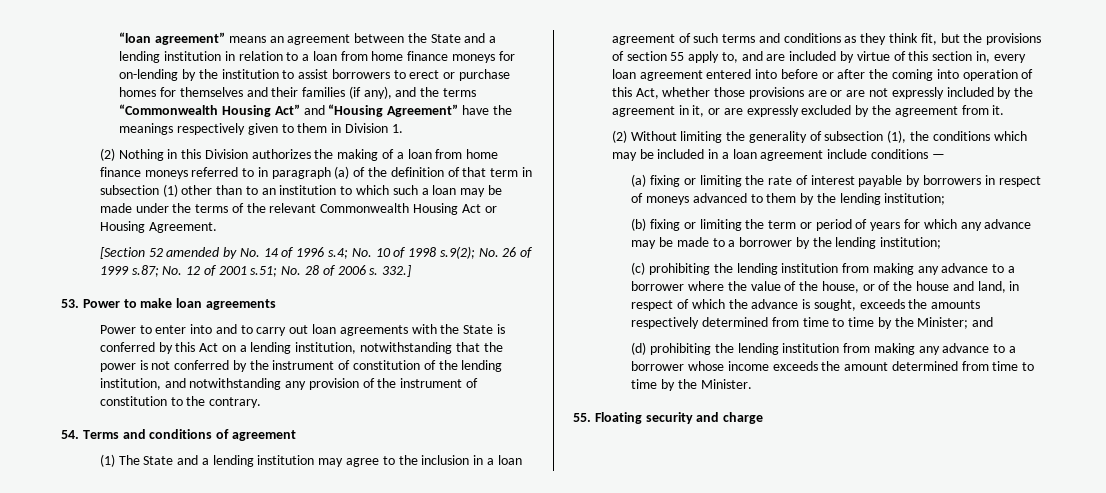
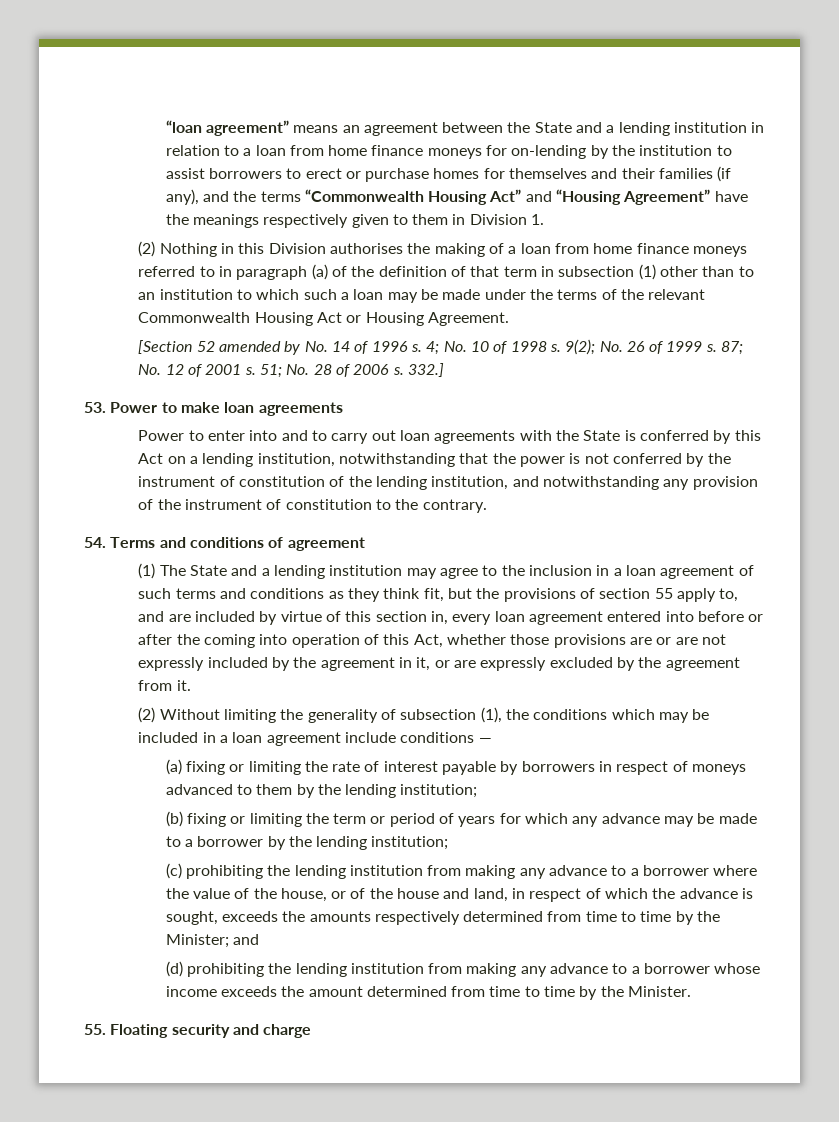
[251,149,311,159] authorizes -> [329,243,403,254] authorises
[328,248,349,259] s.4; -> [410,341,440,355] s. 4;
[439,246,475,259] s.9(2); -> [549,339,596,355] s. 9(2);
[131,265,159,277] s.87; -> [705,341,744,355] s. 87;
[250,266,278,277] s.51; -> [244,364,282,378] s. 51;

